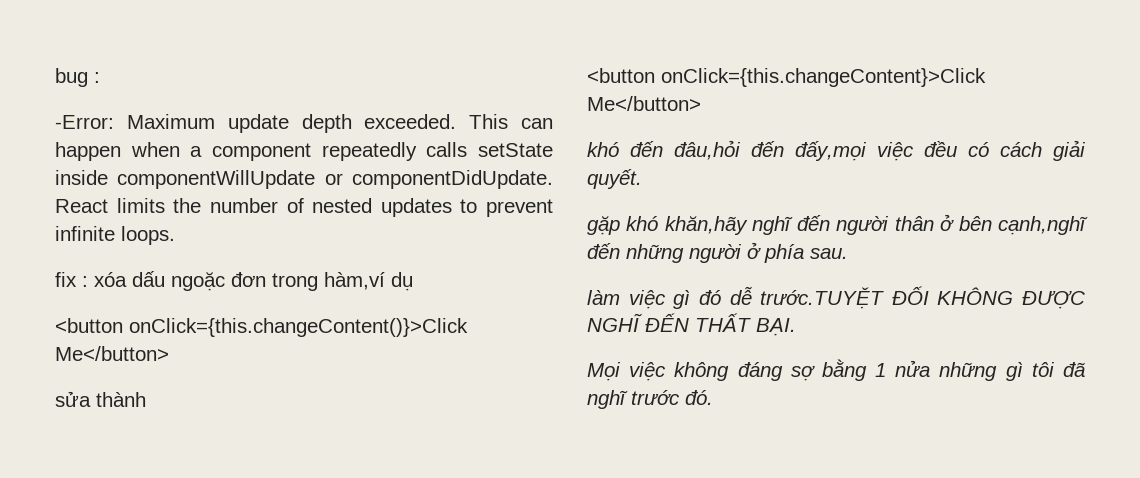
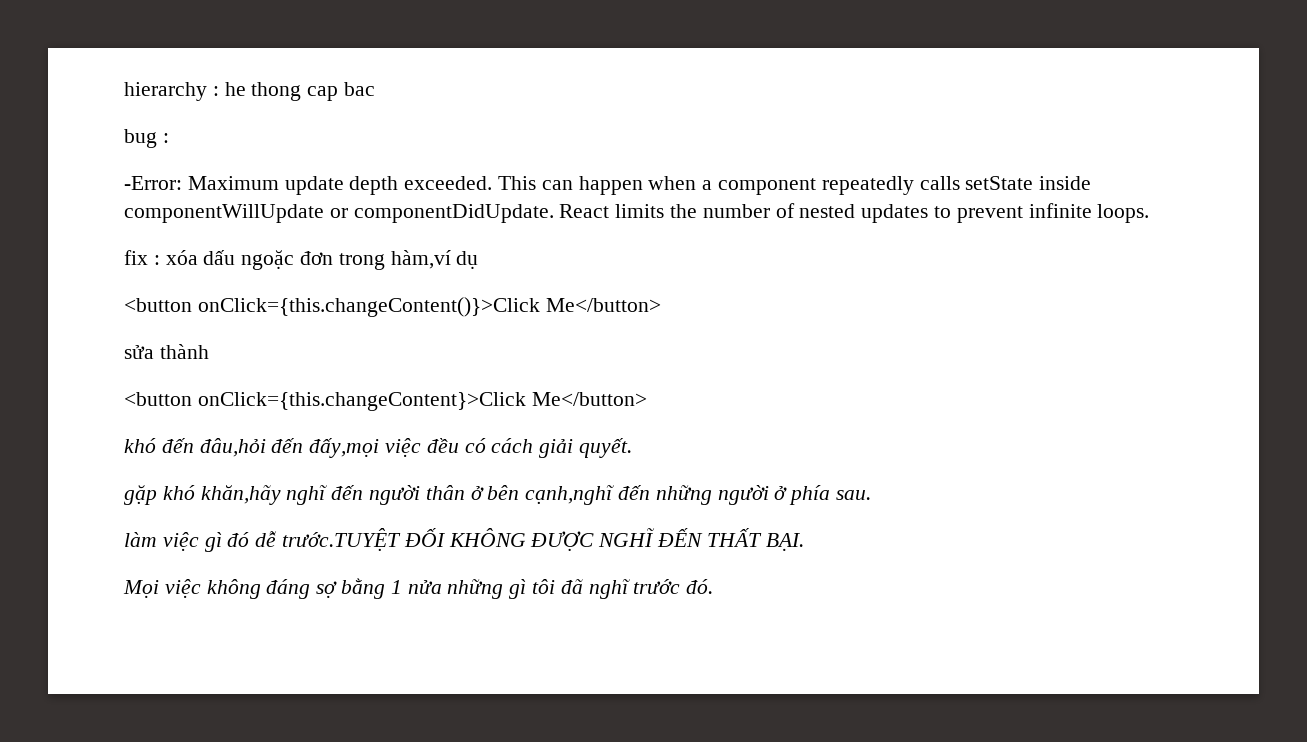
(55, 77) none -> [124,82,376,101] hierarchy : he thong cap bac //

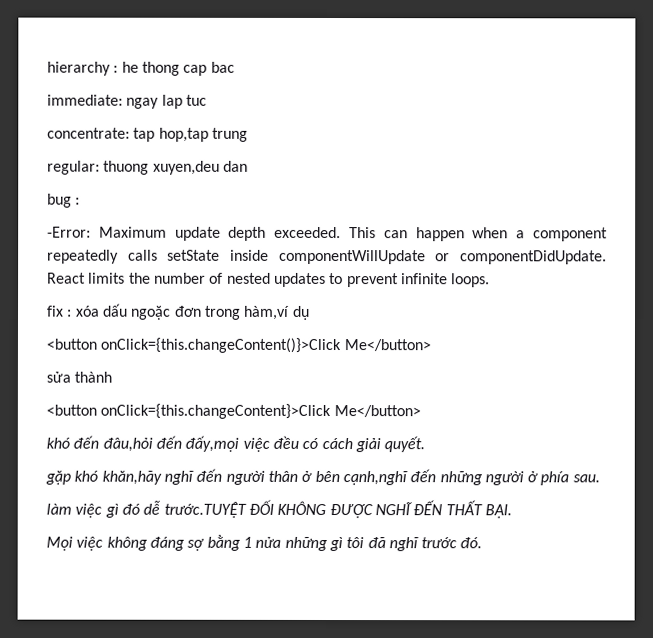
(376, 89) none -> [47,94,207,109] [47,127,248,142] [47,160,248,175] // immediate: ngay lap tuc // concentrate: tap hop,tap trung // regular: thuong xuyen,deu dan

